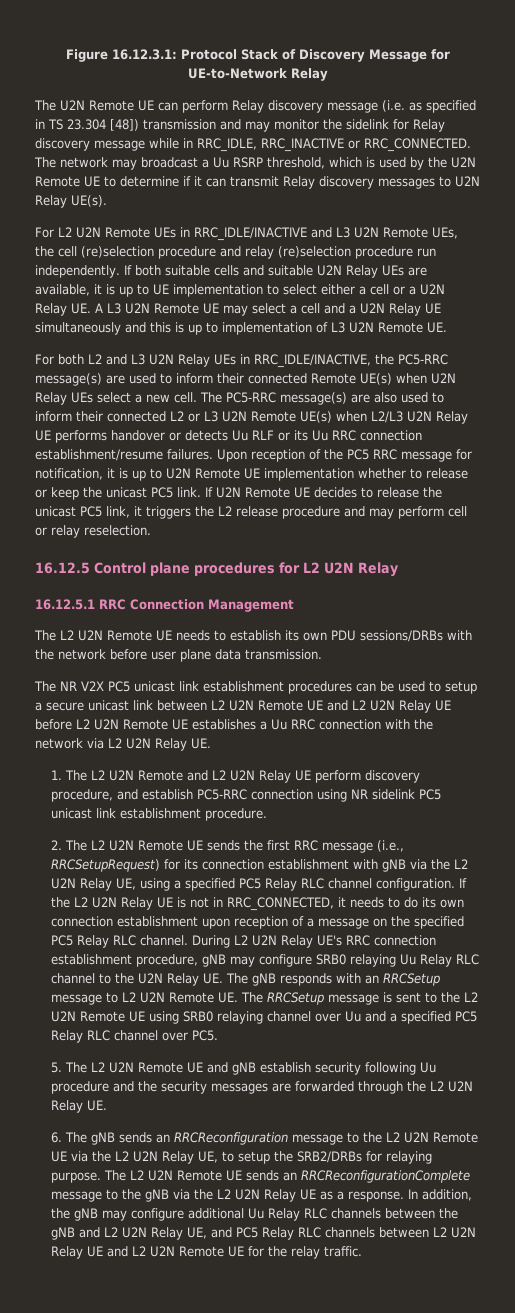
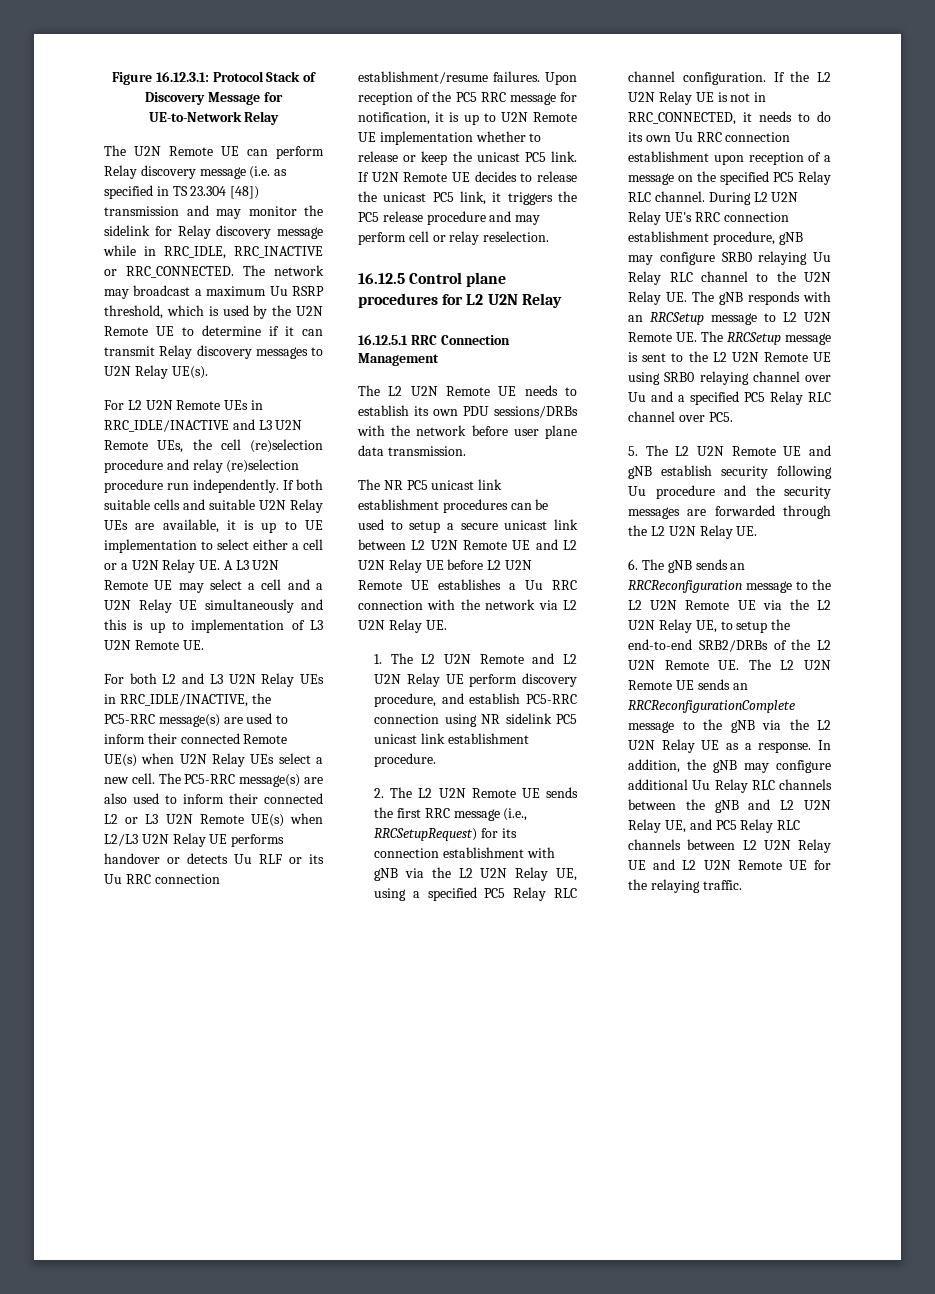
(209, 163) none -> [206,286,267,296] maximum
[218,506,232,516] L2 -> [358,212,379,222] PC5
[81,681,104,691] V2X -> (403, 485) none
(464, 903) none -> [674,132,722,142] Uu RRC
[296,1151,432,1164] [50,1172,101,1183] SRB2/DRBs for relaying purpose. -> [628,639,831,652] [628,660,740,670] end-to-end SRB2/DRBs of the L2 U2N Remote UE.
[290,1246,320,1259] relay -> [650,879,700,893] relaying

